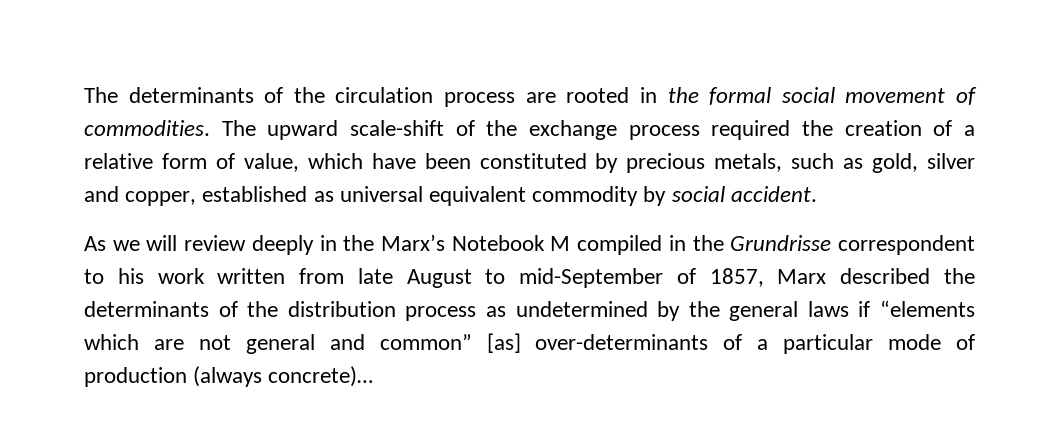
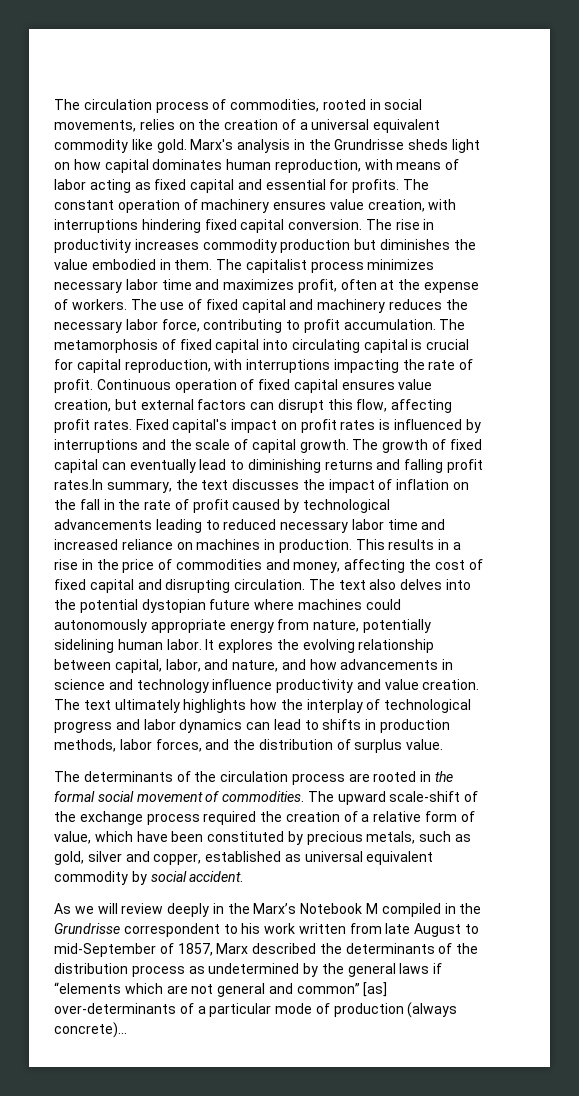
[84,87,118,103] The -> [54,99,423,113] [54,119,441,133] [54,139,481,153] [54,159,460,173] [54,179,430,193] [54,199,457,213] [54,219,435,233] [54,239,476,253] [54,259,435,273] [54,279,480,293] [54,299,468,313] [54,319,466,333] [54,339,470,353] [54,359,474,373] [54,379,433,393] [54,399,453,413] [54,419,481,433] [54,439,482,453] [54,459,484,473] [54,479,470,493] [54,499,391,513] [54,519,446,533] [54,539,462,553] [54,559,483,573] [54,579,472,593] [54,599,401,613] [54,619,431,633] [54,639,435,653] [54,659,454,673] [54,679,480,693] [54,699,472,713] [54,719,451,733] [54,739,444,753] [54,771,80,782] The circulation process of commodities, rooted in social movements, relies on the creation of a universal equivalent commodity like gold. Marx's analysis in the Grundrisse sheds light on how capital dominates human reproduction, with means of labor acting as fixed capital and essential for profits. The constant operation of machinery ensures value creation, with interruptions hindering fixed capital conversion. The rise in productivity increases commodity production but diminishes the value embodied in them. The capitalist process minimizes necessary labor time and maximizes profit, often at the expense of workers. The use of fixed capital and machinery reduces the necessary labor force, contributing to profit accumulation. The metamorphosis of fixed capital into circulating capital is crucial for capital reproduction, with interruptions impacting the rate of profit. Continuous operation of fixed capital ensures value creation, but external factors can disrupt this flow, affecting profit rates. Fixed capital's impact on profit rates is influenced by interruptions and the scale of capital growth. The growth of fixed capital can eventually lead to diminishing returns and falling profit rates.In summary, the text discusses the impact of inflation on the fall in the rate of profit caused by technological advancements leading to reduced necessary labor time and increased reliance on machines in production. This results in a rise in the price of commodities and money, affecting the cost of fixed capital and disrupting circulation. The text also delves into the potential dystopian future where machines could autonomously appropriate energy from nature, potentially sidelining human labor. It explores the evolving relationship between capital, labor, and nature, and how advancements in science and technology influence productivity and value creation. The text ultimately highlights how the interplay of technological progress and labor dynamics can lead to shifts in production methods, labor forces, and the distribution of surplus value. // The

